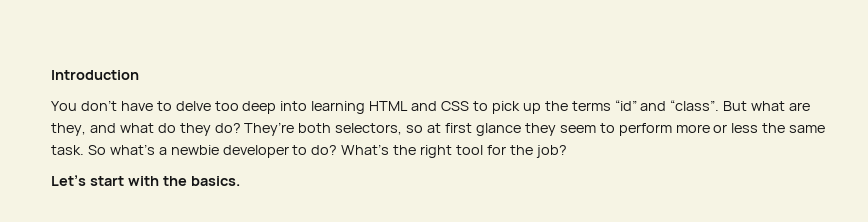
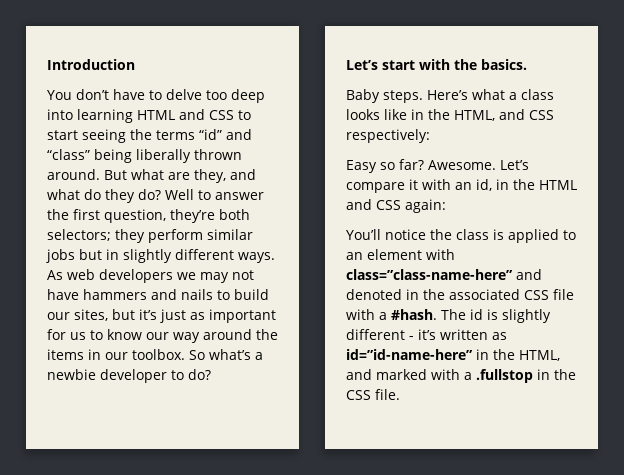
[491,101,541,114] pick up -> [47,129,126,143] start seeing
[670,100,720,111] “class”. -> [47,149,242,163] [47,169,100,180] “class” being liberally thrown around.
[244,122,826,136] [51,145,84,155] They’re both selectors, so at first glance they seem to perform more or less the same task. -> [165,189,264,200] [47,209,250,223] [47,229,253,243] [46,249,275,263] [47,269,254,283] [47,289,269,300] [47,309,276,323] [47,329,278,343] [47,349,185,360] Well to answer the first question, they’re both selectors; they perform similar jobs but in slightly different ways. As web developers we may not have hammers and nails to build our sites, but it’s just as important for us to know our way around the items in our toolbox.
[341,144,567,158] What’s the right tool for the job? -> (211, 374) none
(240, 181) none -> [346,89,554,103] [346,109,554,121] [346,129,430,143] [346,159,529,173] [346,179,577,193] [346,199,446,213] [346,229,576,243] [346,249,455,260] [346,269,542,280] [346,289,574,300] [346,309,551,323] [346,329,507,340] [346,349,560,361] [346,369,576,383] [346,389,400,400] // Baby steps. Here’s what a class looks like in the HTML, and CSS respectively: // Easy so far? Awesome. Let’s compare it with an id, in the HTML and CSS again: // You’ll notice the class is applied to an element with class=”class-name-here” and denoted in the associated CSS file with a #hash. The id is slightly different - it’s written as id=”id-name-here” in the HTML, and marked with a .fullstop in the CSS file.

